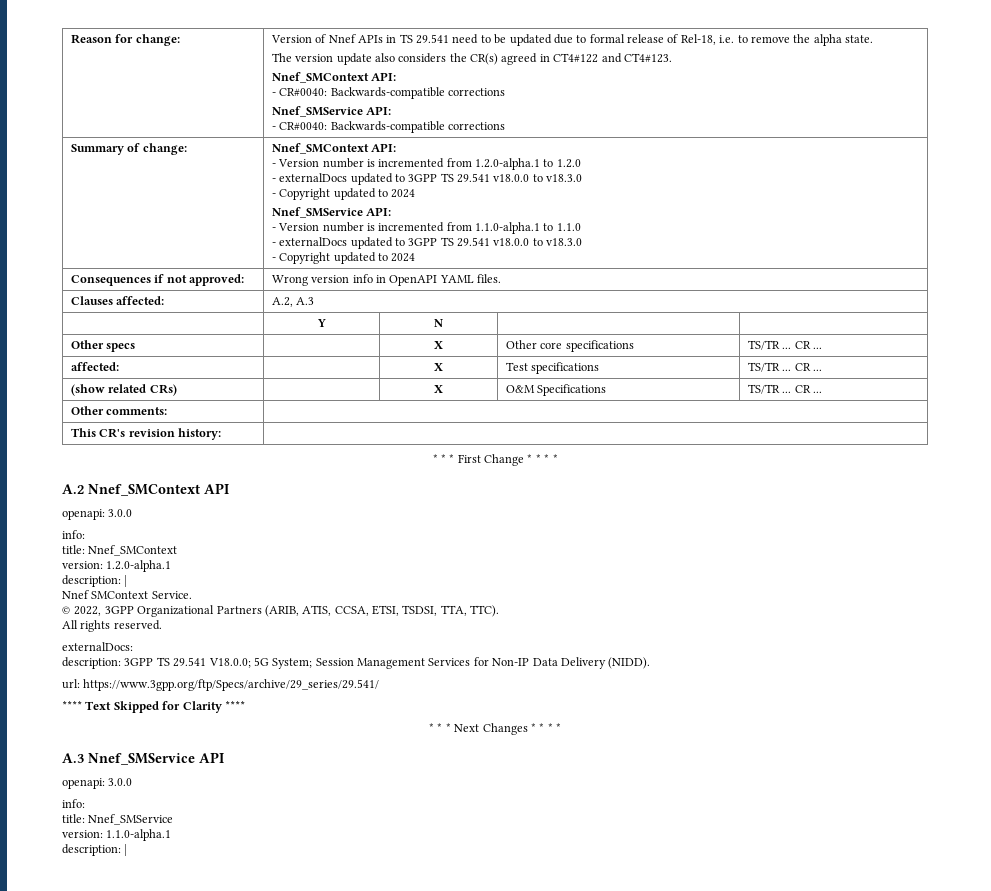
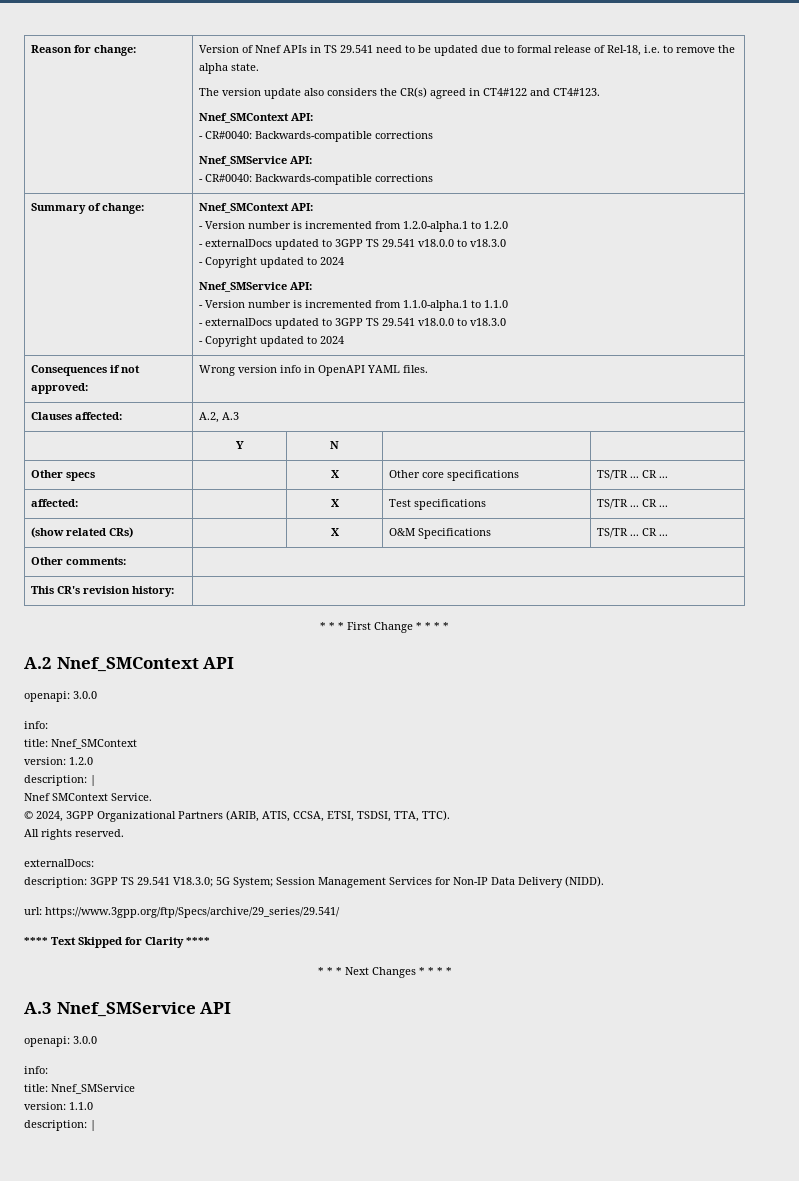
[106,560,172,572] 1.2.0-alpha.1 -> [69,757,93,765] 1.2.0
[74,606,102,616] 2022, -> [36,811,63,822] 2024,
[208,658,251,668] V18.0.0; -> [173,877,213,887] V18.3.0;
[106,829,172,841] 1.1.0-alpha.1 -> [69,1102,93,1110] 1.1.0

